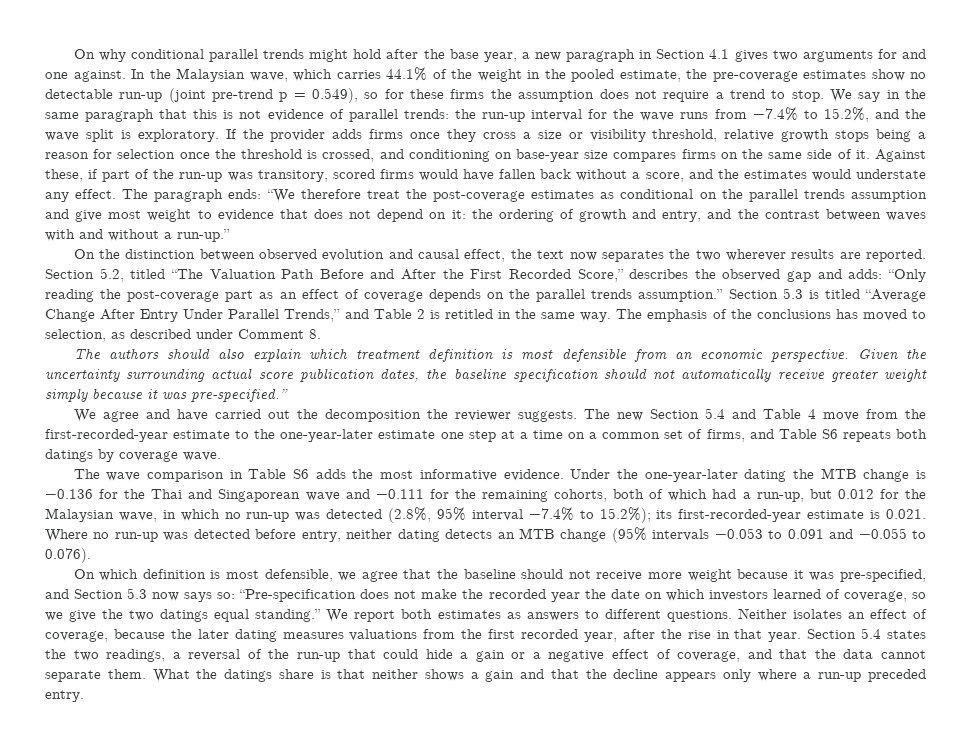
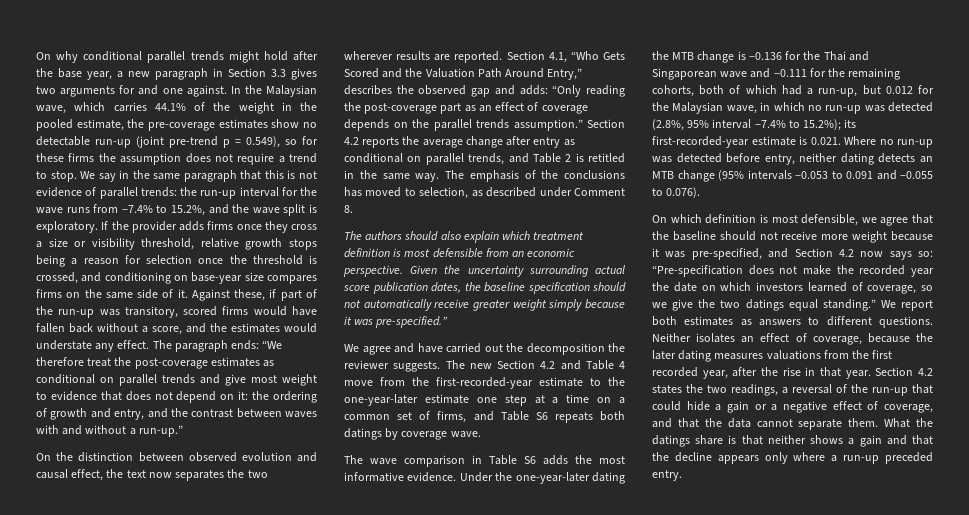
[709,49,730,59] 4.1 -> [271,69,286,77] 3.3
[721,189,928,202] the parallel trends assumption -> [119,374,195,386] parallel trends
[99,268,624,282] 5.2, titled “The Valuation Path Before and After the First Recorded Score,” -> [548,51,625,63] [344,68,583,80] 4.1, “Who Gets Scored and the Valuation Path Around Entry,”
[782,288,926,302] [45,309,341,322] 5.3 is titled “Average Change After Entry Under Parallel Trends,” -> [344,136,575,148] [344,153,505,165] 4.2 reports the average change after entry as conditional on parallel trends,
[704,408,725,419] 5.4 -> [540,361,556,369] 4.2
[127,588,148,599] 5.3 -> [838,249,854,257] 4.2
[861,628,882,639] 5.4 -> [918,368,933,376] 4.2

